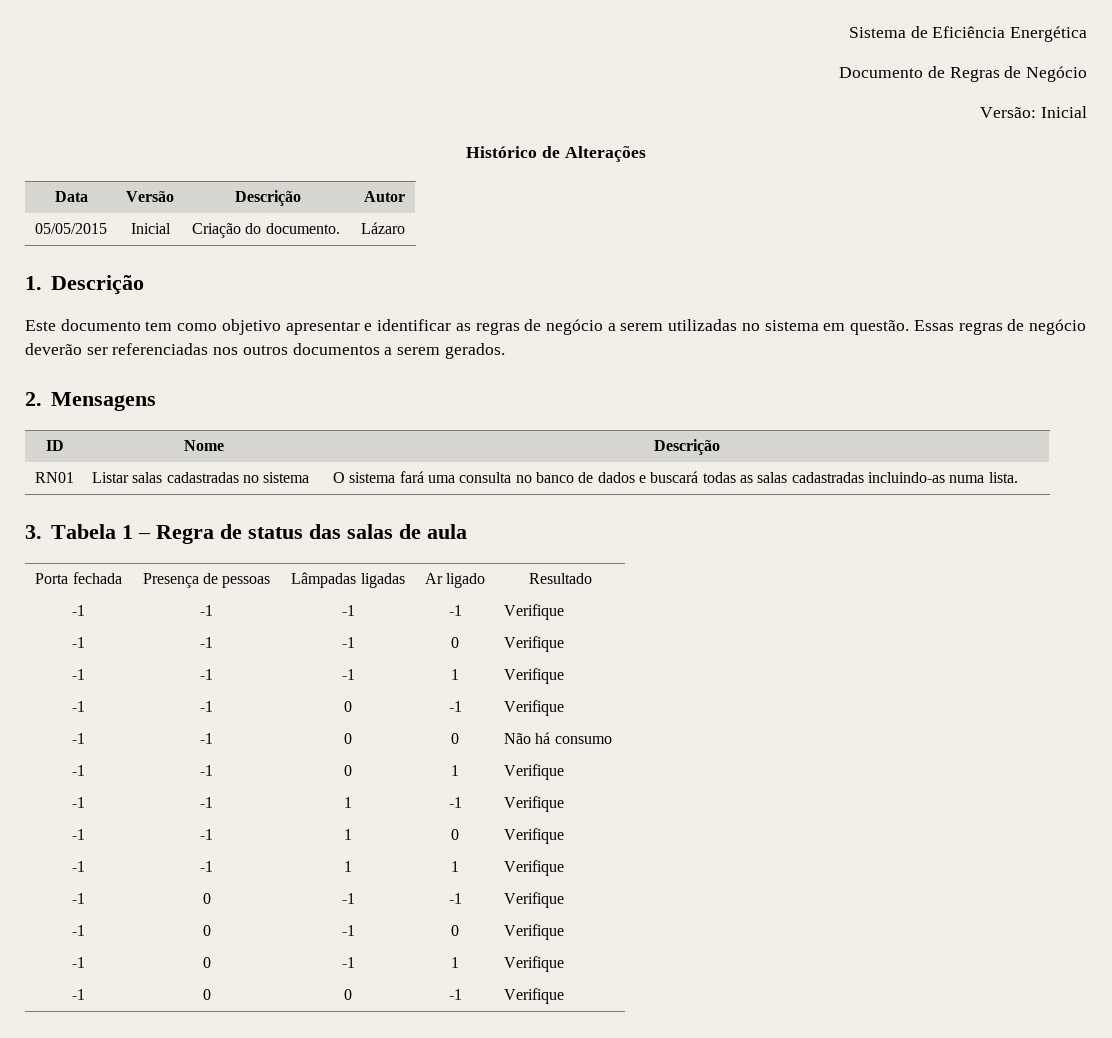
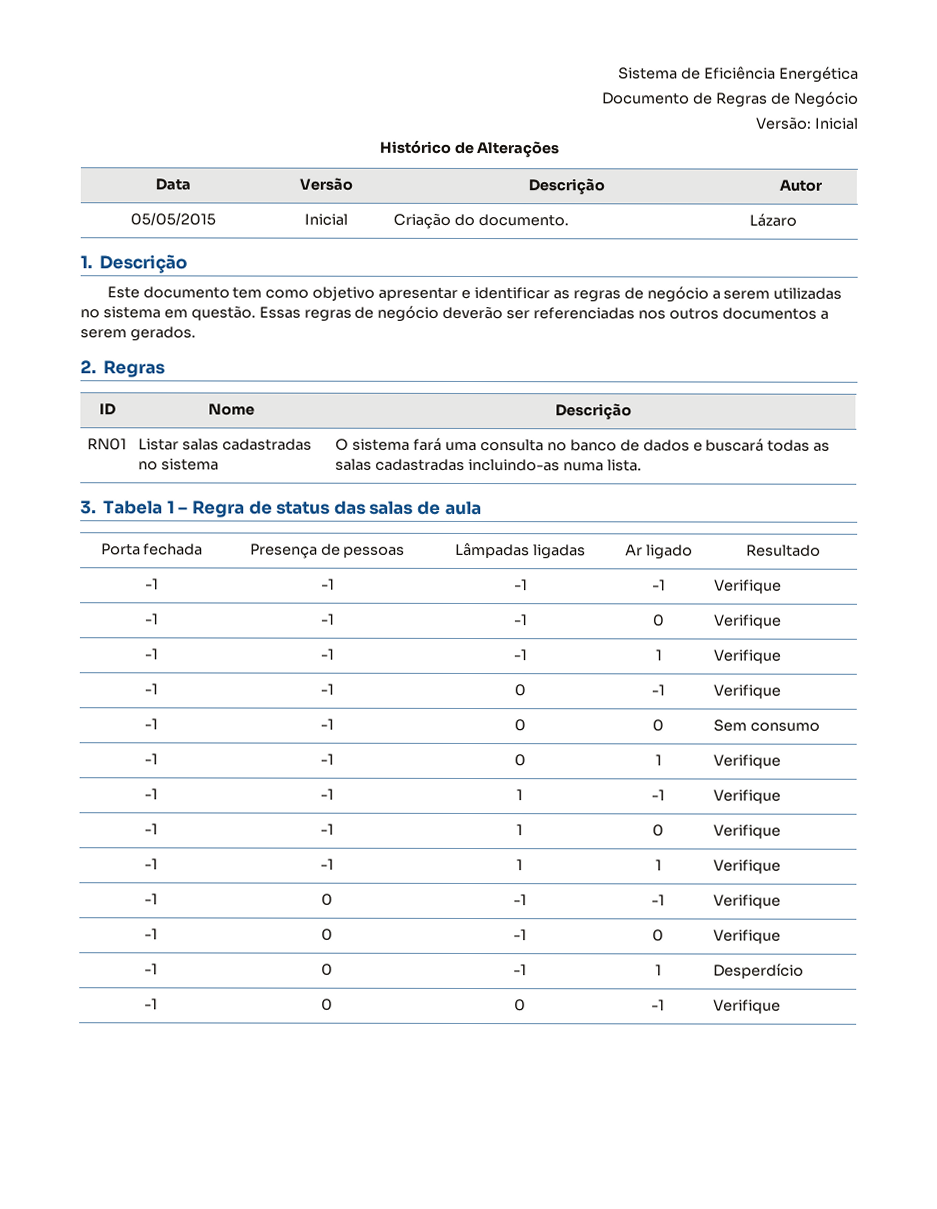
[50,392,156,411] Mensagens -> [103,360,166,378] Regras
[504,732,551,744] Não há -> [713,719,748,732] Sem
[504,956,565,972] Verifique -> [713,963,805,979] Desperdício

